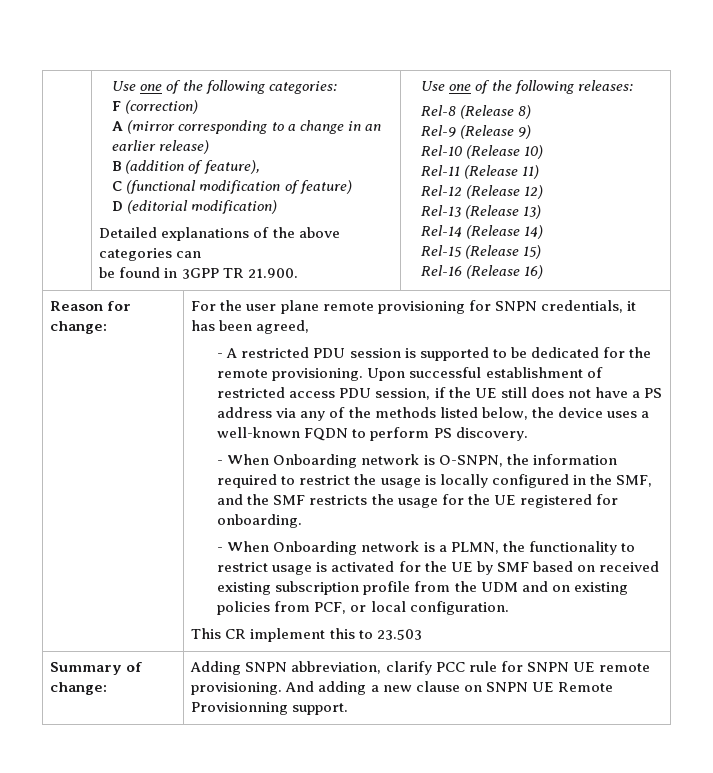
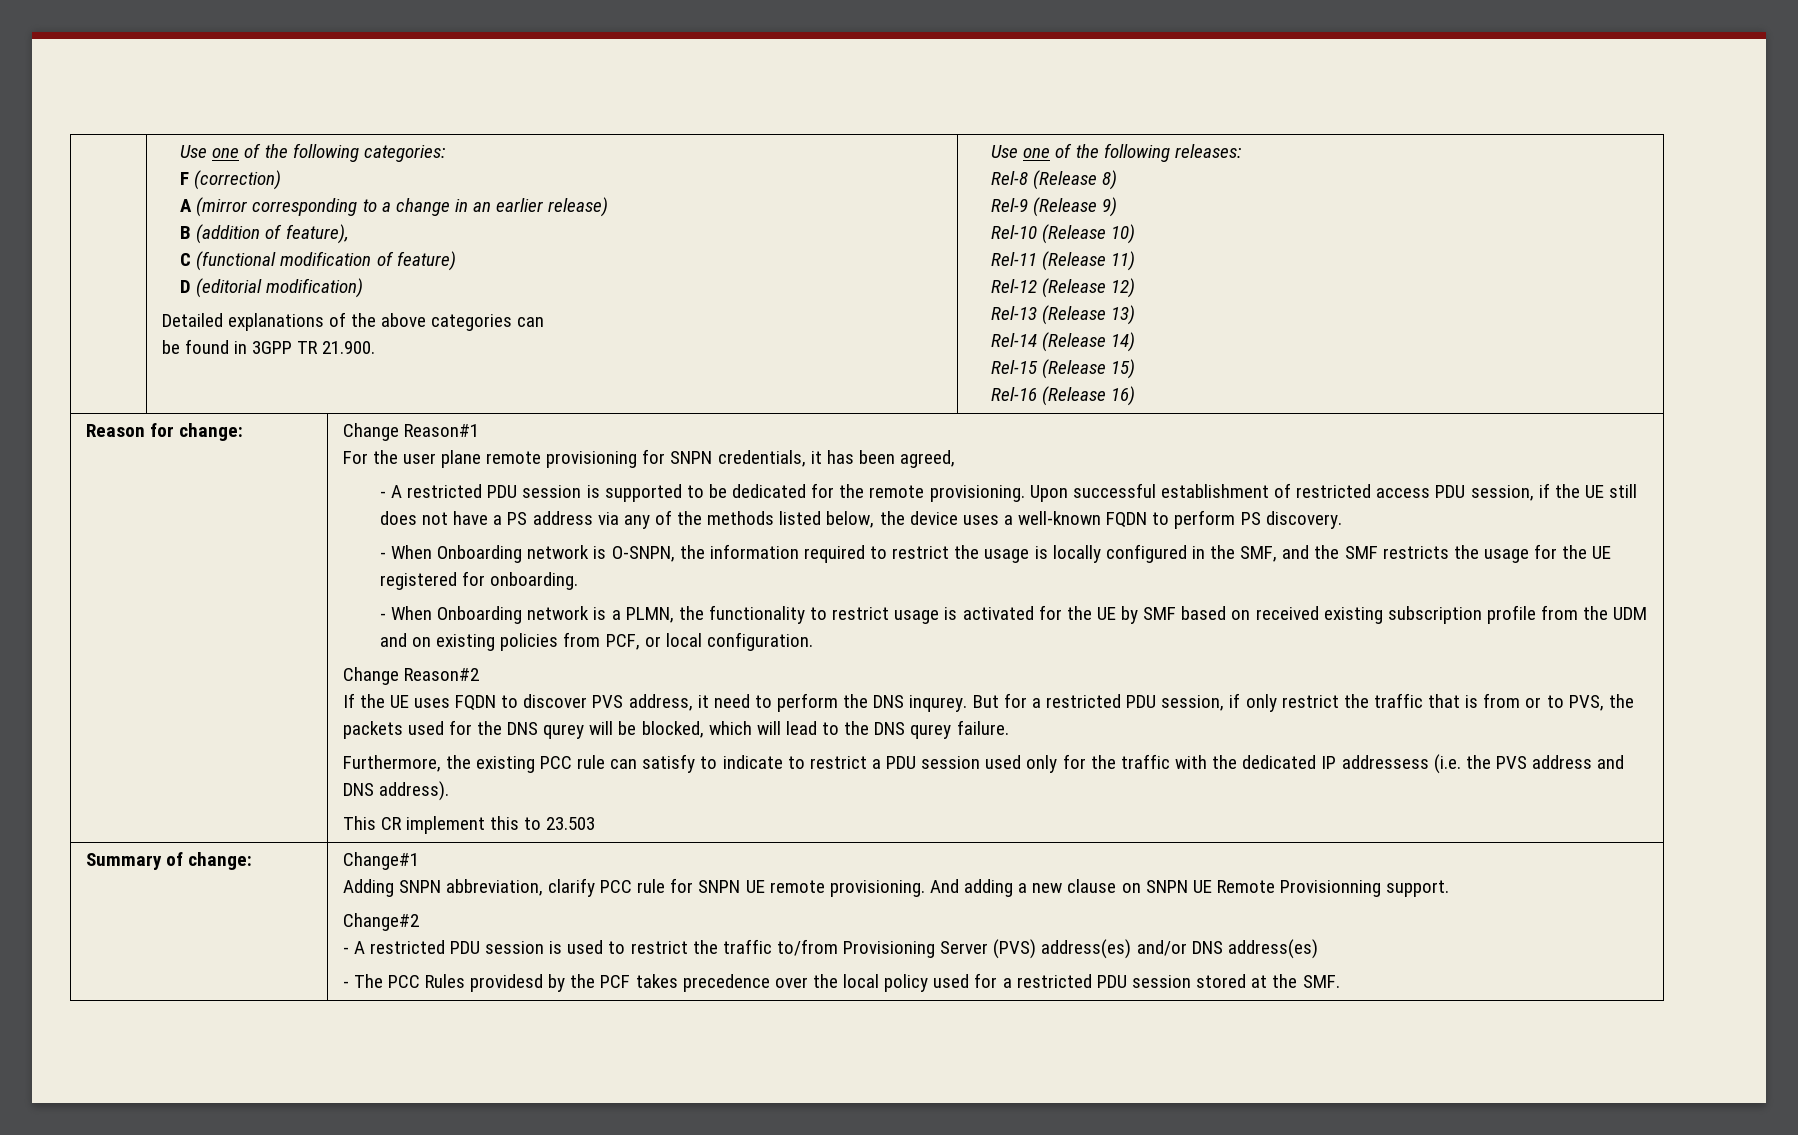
(108, 327) none -> [342,423,479,441] Change Reason#1 //
(509, 608) none -> [342,667,479,685] [342,693,1634,712] [342,720,1009,739] [342,754,1625,774] [342,781,449,801] // Change Reason#2 // If the UE uses FQDN to discover PVS address, it need to perform the DNS inqurey. But for a restricted PDU session, if only restrict the traffic that is from or to PVS, the packets used for the DNS qurey will be blocked, which will lead to the DNS qurey failure. // Furthermore, the existing PCC rule can satisfy to indicate to restrict a PDU session used only for the traffic with the dedicated IP addressess (i.e. the PVS address and DNS address).
(108, 688) none -> [342,852,419,870] Change#1 //
(349, 709) none -> [342,913,419,931] [342,939,1318,959] [342,973,1340,992] // Change#2 // - A restricted PDU session is used to restrict the traffic to/from Provisioning Server (PVS) address(es) and/or DNS address(es) // - The PCC Rules providesd by the PCF takes precedence over the local policy used for a restricted PDU session stored at the SMF.

